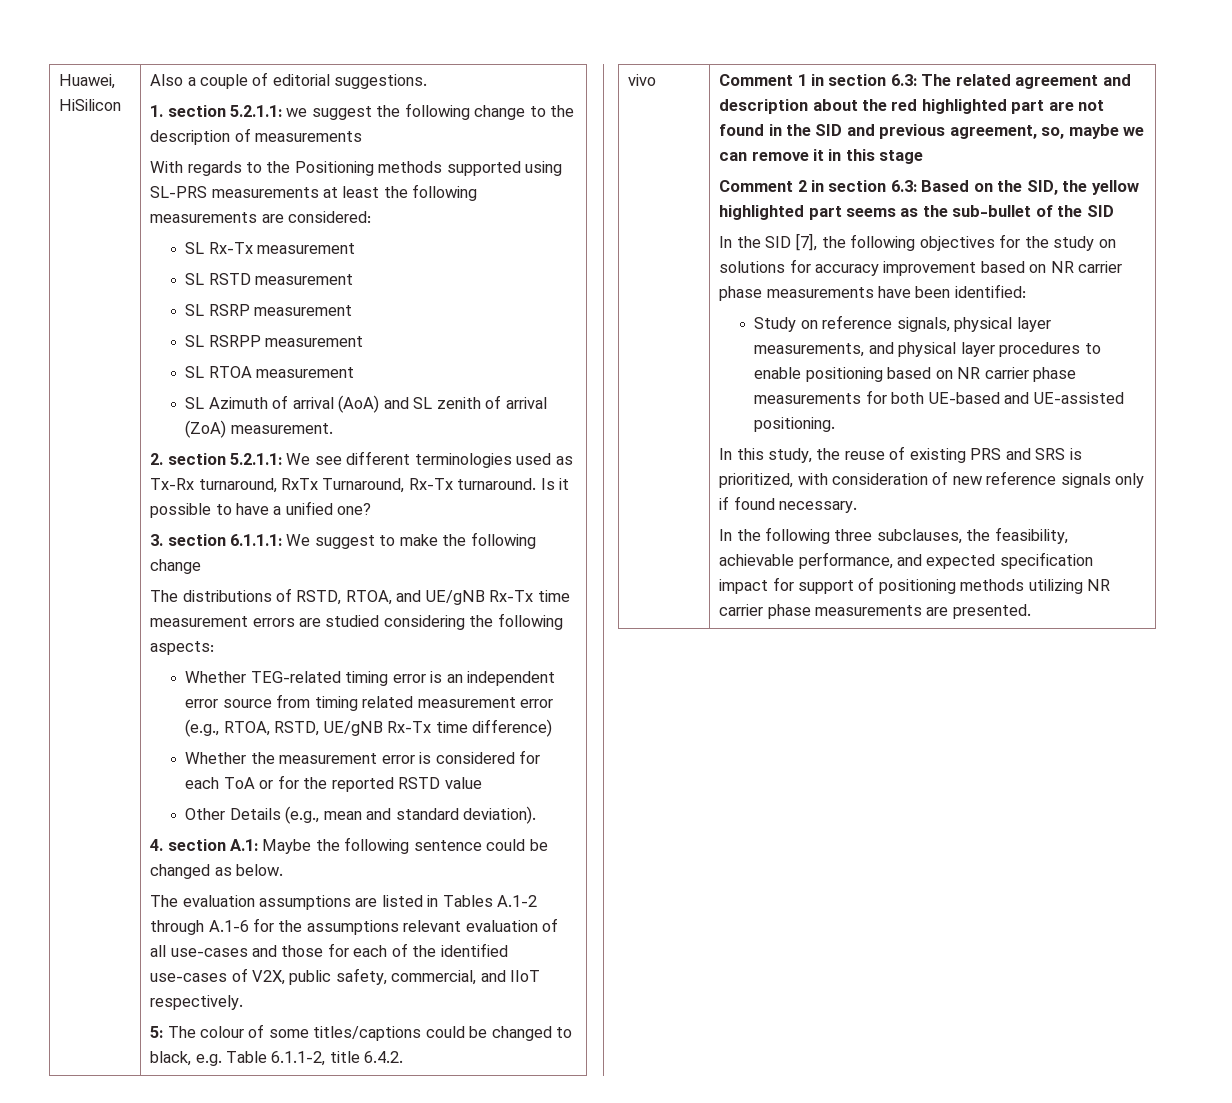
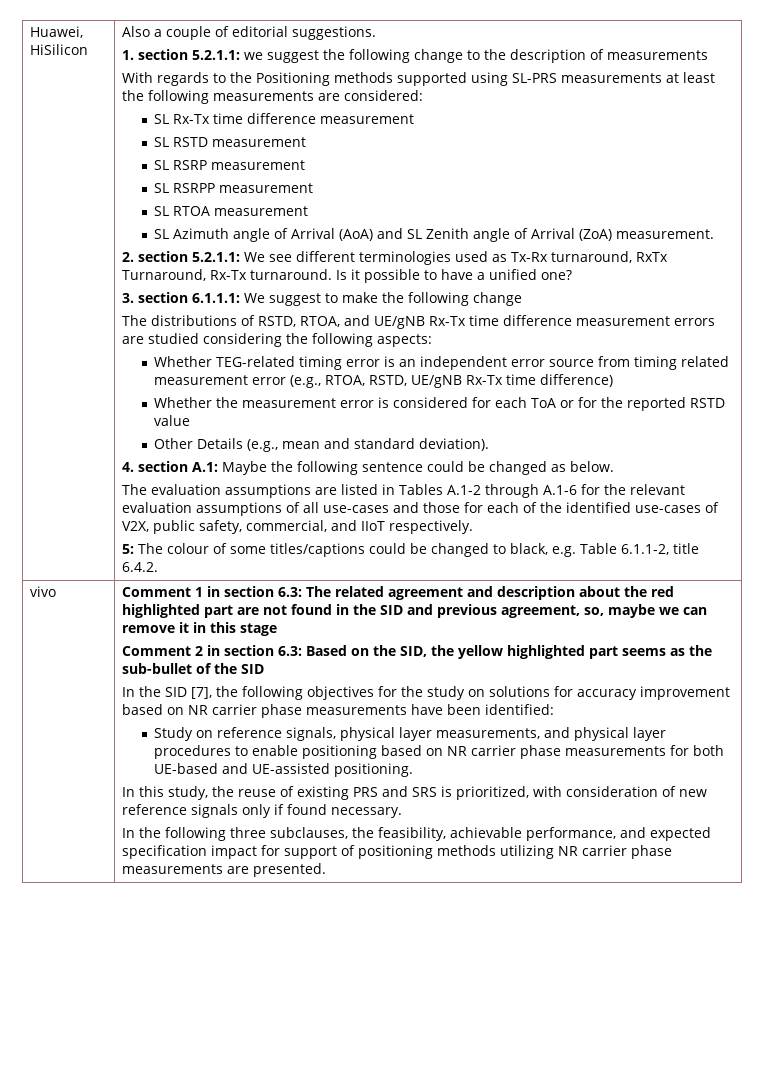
(253, 248) none -> [213,113,317,124] time difference
[272,395,547,413] of arrival (AoA) and SL zenith of arrival -> [233,228,576,242] angle of Arrival (AoA) and SL Zenith angle of Arrival
(570, 596) none -> [502,315,572,326] difference
[306,920,399,935] assumptions -> (626, 489) none
(538, 926) none -> [195,502,282,516] assumptions

